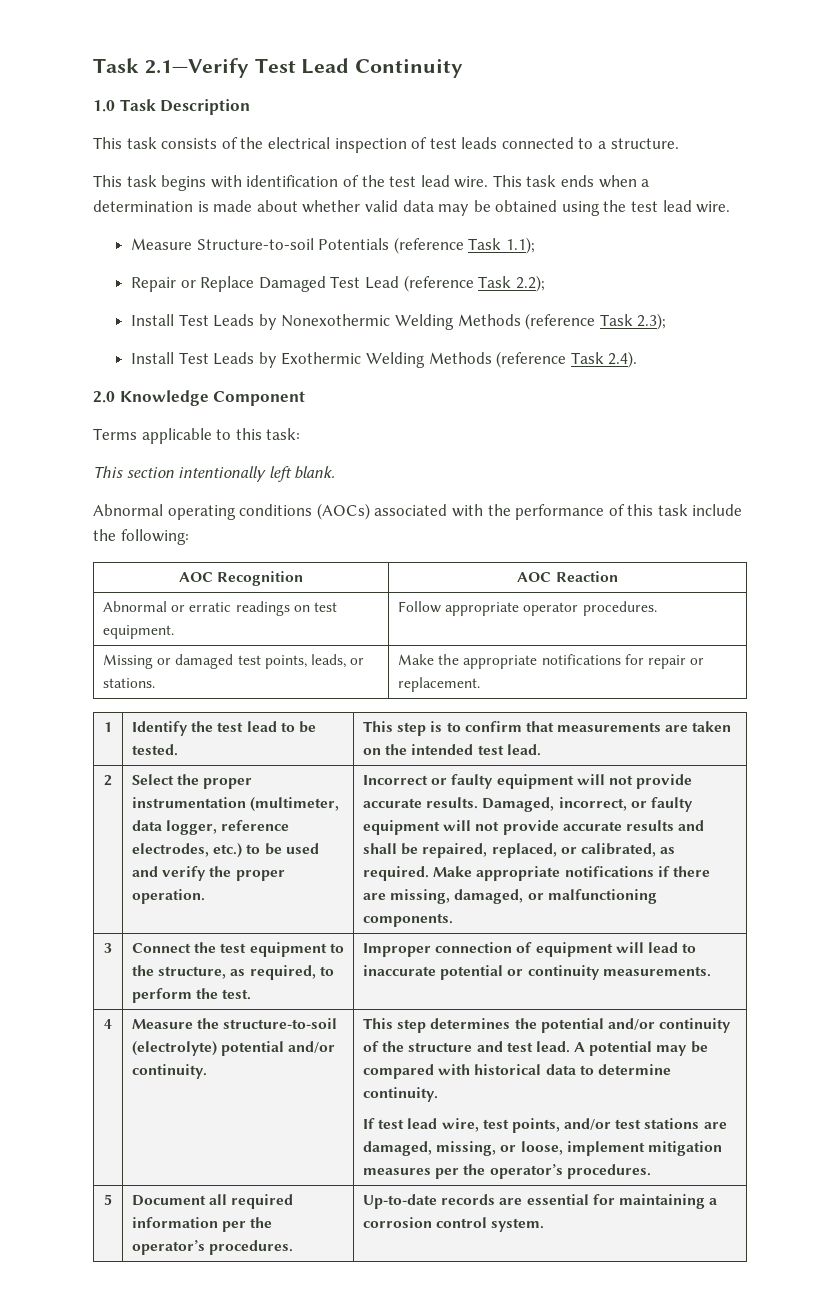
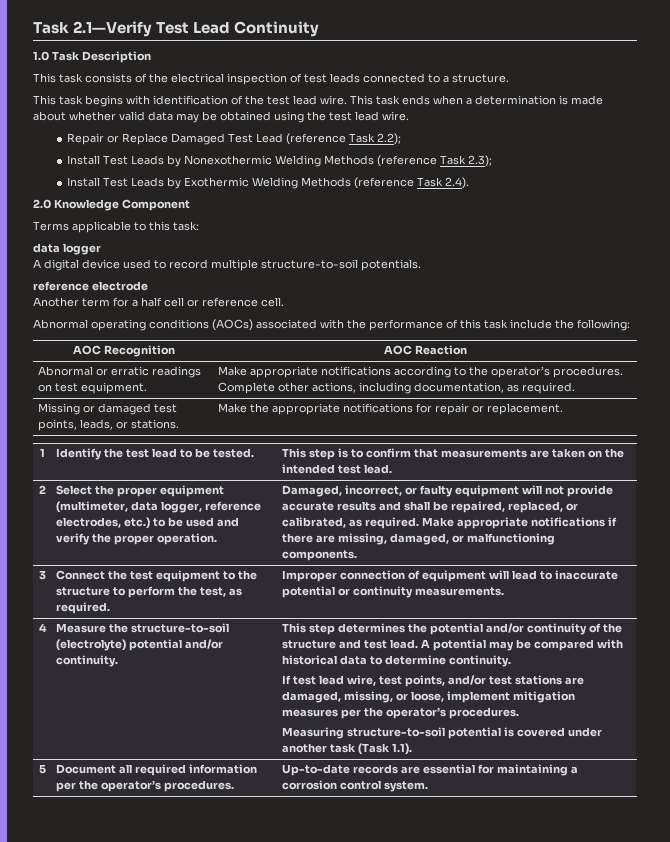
[130,237,535,254] // Measure Structure-to-soil Potentials (reference Task 1.1); -> (409, 116) none
[93,466,336,482] This section intentionally left blank. -> [33,243,101,255] [33,259,421,271] [33,281,148,291] [33,297,284,307] data logger // A digital device used to record multiple structure-to-soil potentials. // reference electrode // Another term for a half cell or reference cell.
[398,601,657,616] Follow appropriate operator procedures. -> [218,366,624,378] [218,382,576,394] Make appropriate notifications according to the operator’s procedures. Complete other actions, including documentation, as required.
[132,797,247,808] instrumentation -> [160,485,225,497] equipment
[363,774,693,789] [363,797,479,809] Incorrect or faulty equipment will not provide accurate results. -> (218, 539) none
[158,965,334,980] [132,988,252,1003] structure, as required, to perform the test. -> [56,586,243,598] [56,602,111,614] structure to perform the test, as required.
(651, 1171) none -> [282,727,603,739] [282,743,413,755] // Measuring structure-to-soil potential is covered under another task (Task 1.1).

